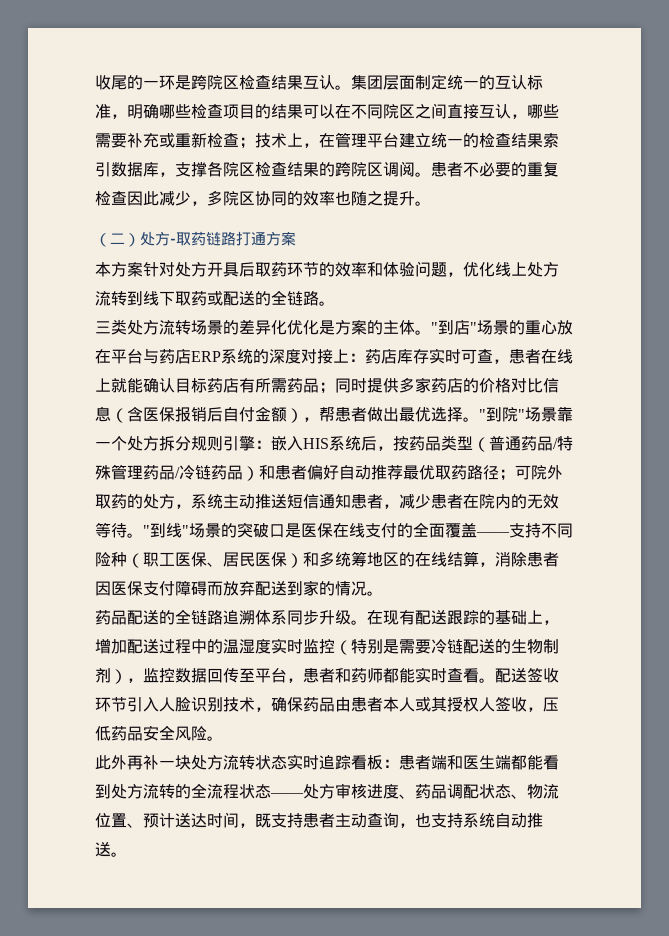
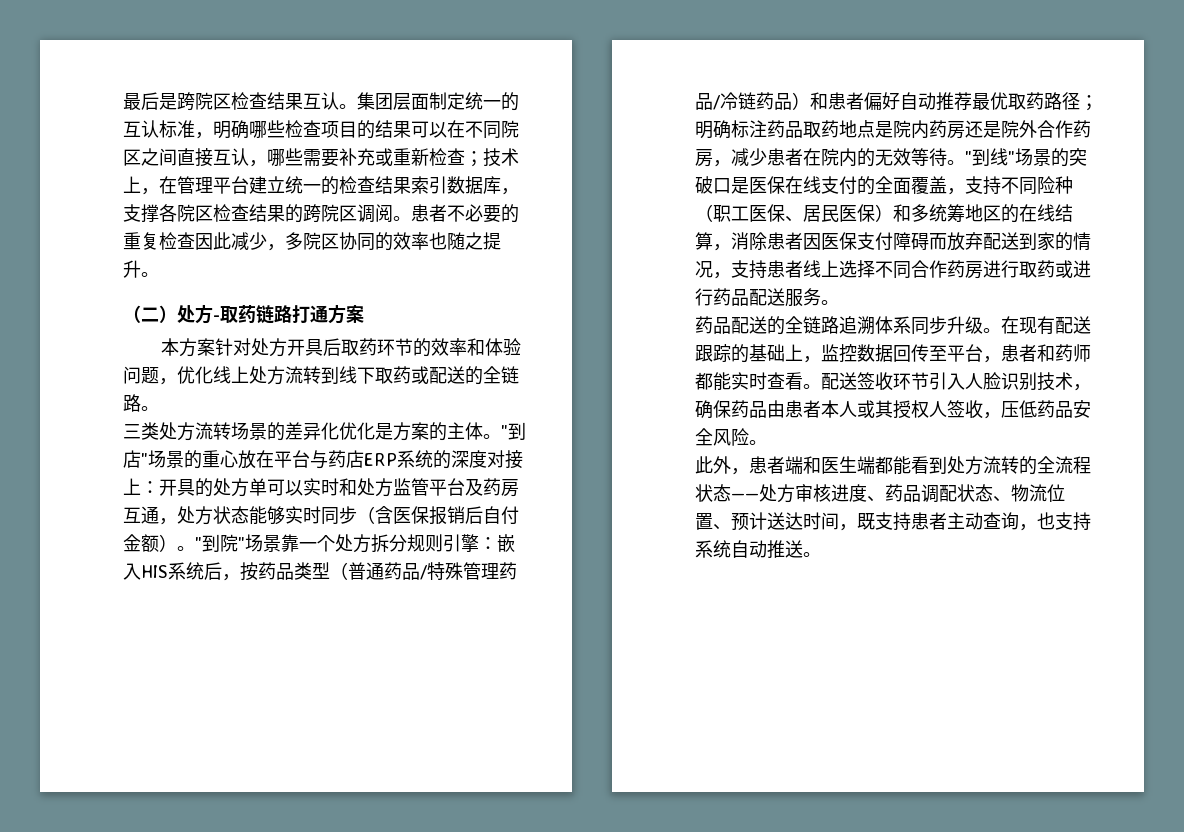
[95,75,175,90] 收尾的一环 -> [123,92,159,110] 最后
[365,348,573,364] [95,377,559,394] [95,406,111,422] 药店库存实时可查，患者在线上就能确认目标药店有所需药品；同时提供多家药店的价格对比信息 -> [159,478,519,497] [123,506,357,525] 开具的处方单可以实时和处方监管平台及药房互通，处方状态能够实时同步
[303,407,463,422] ，帮患者做出最优选择 -> (177, 543) none
[515,465,563,480] [95,493,383,509] 可院外取药的处方，系统主动推送短信通知患者 -> [695,120,1091,139] [695,149,713,167] 明确标注药品取药地点是院内药房还是院外合作药房
[476,532,510,536] —— -> [947,188,965,195] ，
(367, 588) none -> [713,260,1091,279] [695,288,821,307] ，支持患者线上选择不同合作药房进行取药或进行药品配送服务
[95,638,559,655] [95,668,143,684] 增加配送过程中的温湿度实时监控（特别是需要冷链配送的生物制剂）， -> (821, 359) none
[127,754,399,770] 再补一块处方流转状态实时追踪看板： -> [731,468,749,475] ，

